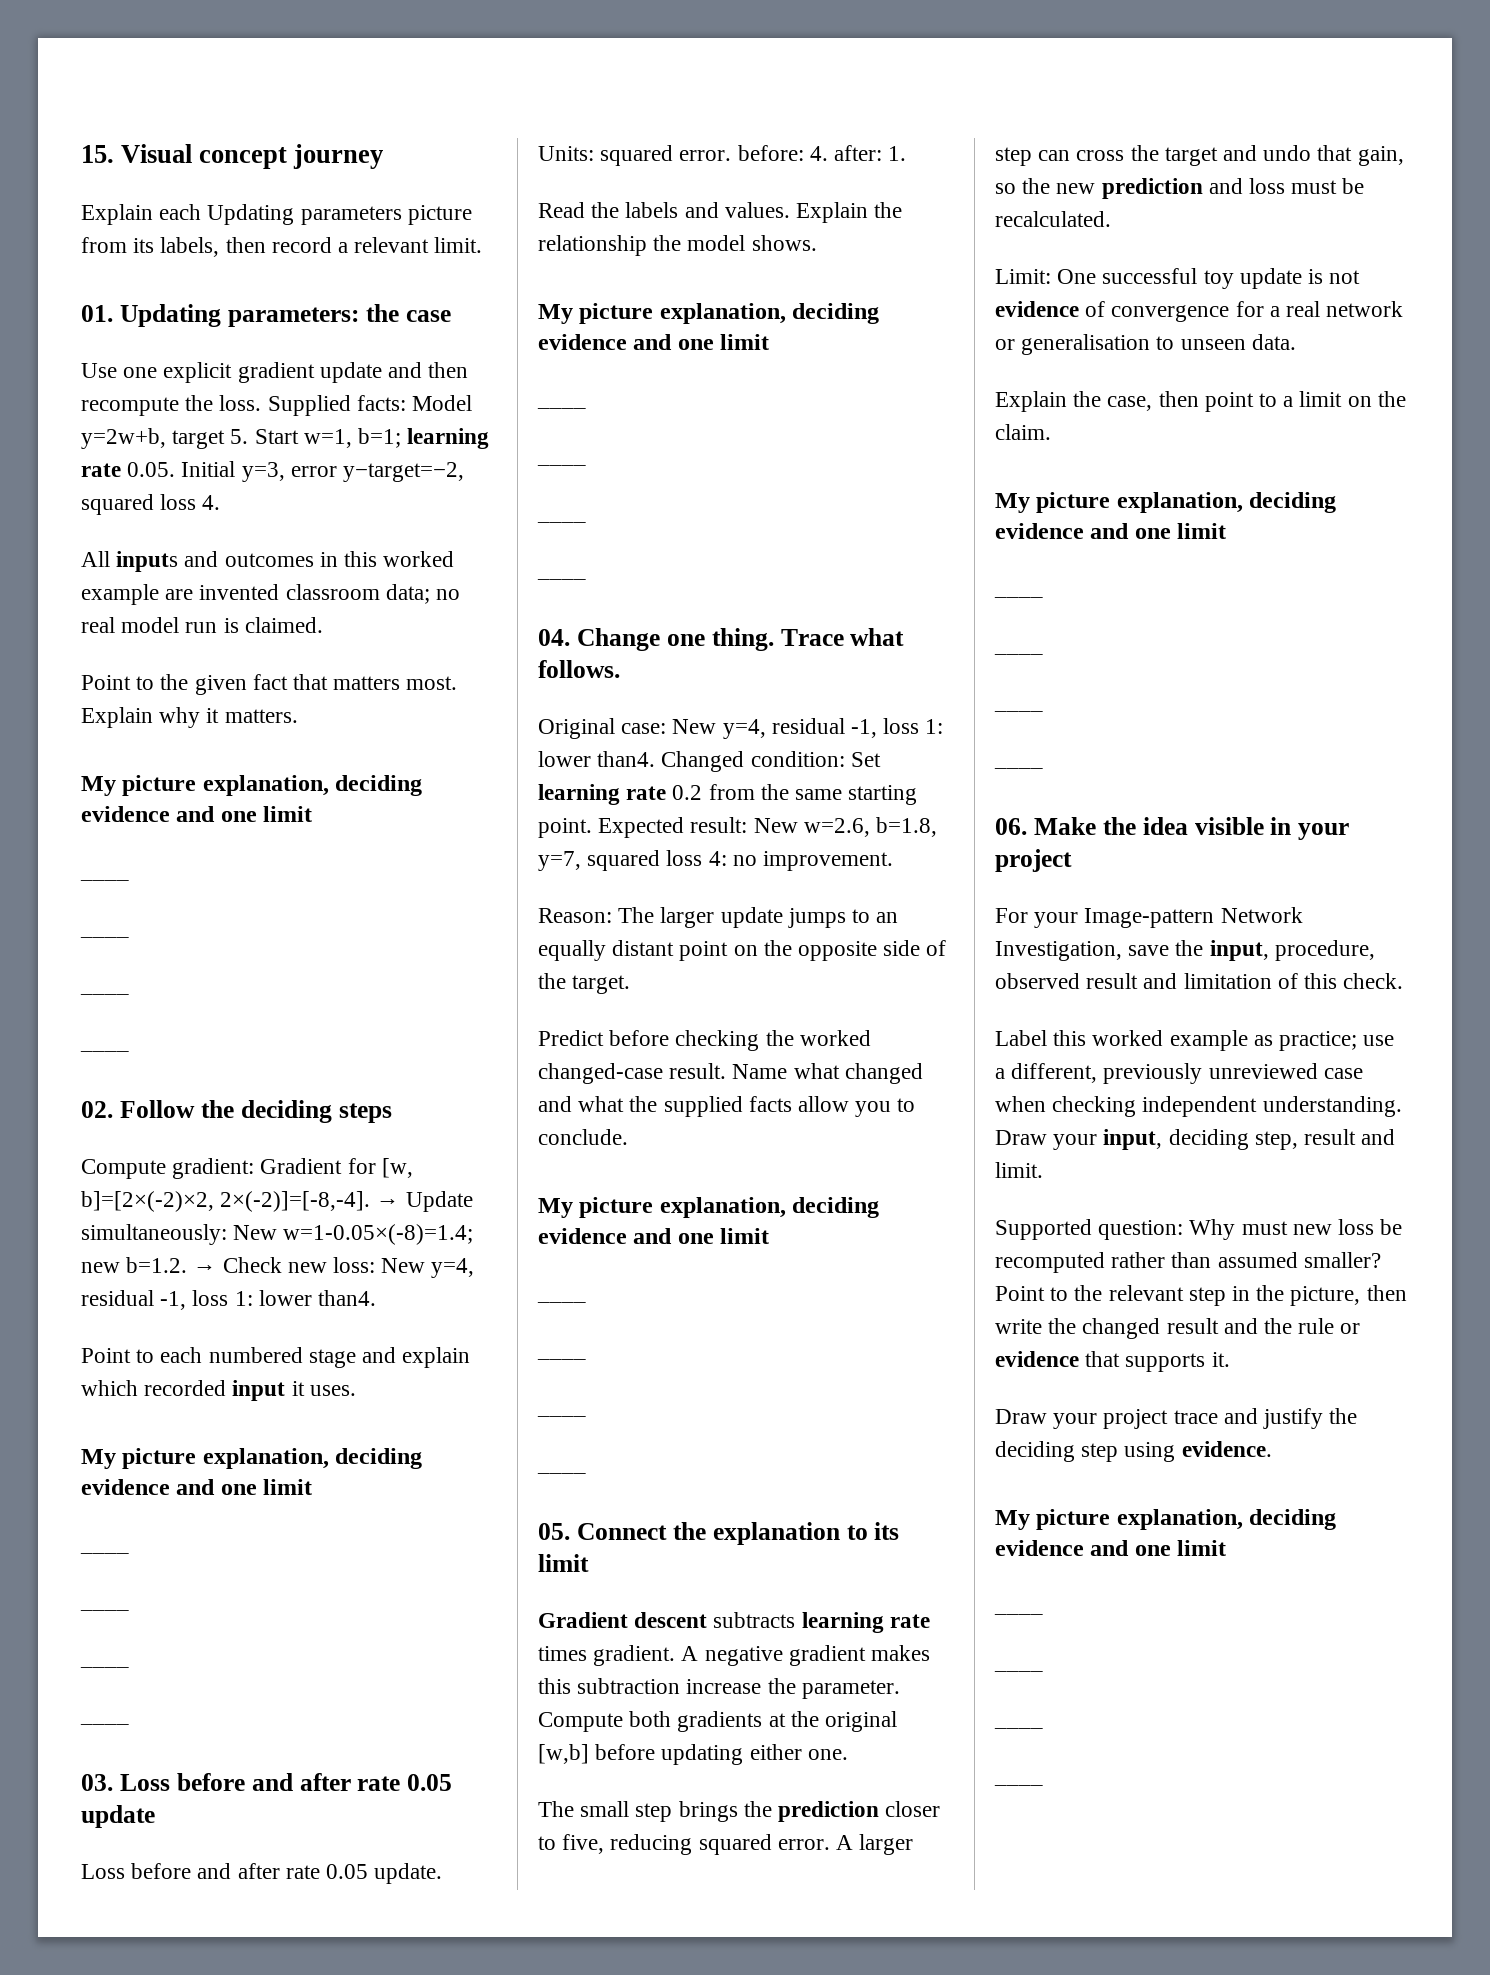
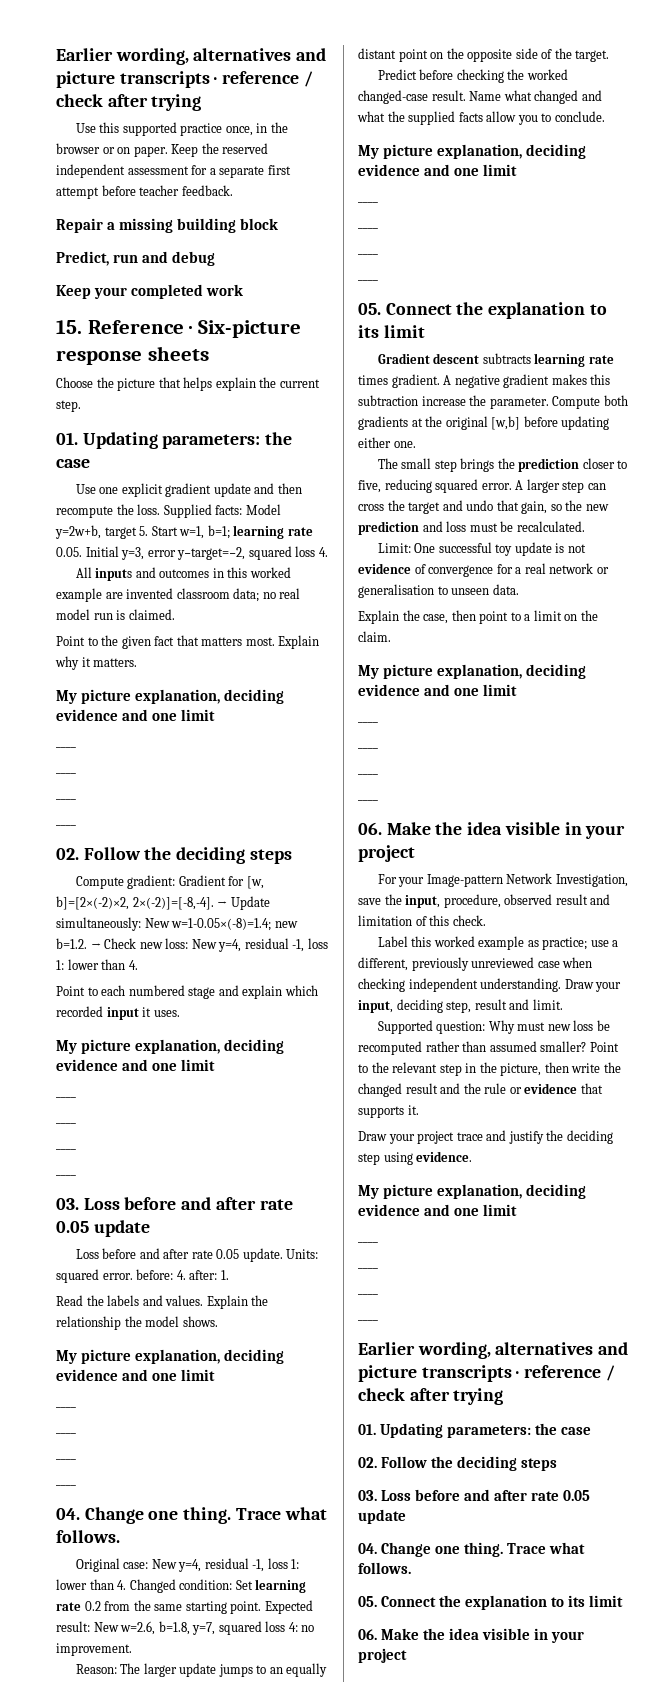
[81,144,384,169] [81,204,472,225] [81,237,483,257] 15. Visual concept journey // Explain each Updating parameters picture from its labels, then record a relevant limit. -> [56,48,327,65] [56,71,313,88] [56,94,202,111] [75,122,288,136] [56,143,269,157] [56,164,291,178] [56,185,233,199] [56,218,279,233] [56,251,216,266] [56,284,244,299] [56,320,301,338] [56,346,209,365] [56,377,320,391] [56,400,81,412] Earlier wording, alternatives and picture transcripts · reference / check after trying // Use this supported practice once, in the browser or on paper. Keep the reserved independent assessment for a separate first attempt before teacher feedback. // Repair a missing building block // Predict, run and debug // Keep your completed work // 15. Reference · Six-picture response sheets // Choose the picture that helps explain the current step.
[318,1290,377,1306] than4. -> [101,959,138,970] than 4.
[597,751,656,767] than4. -> [89,1579,127,1590] than 4.
(1043, 1784) none -> [358,1342,629,1359] [358,1365,615,1382] [358,1388,504,1405] [358,1423,592,1438] [358,1456,558,1471] [358,1489,591,1501] [358,1509,406,1524] [358,1542,586,1557] [358,1562,411,1574] [358,1595,624,1610] [358,1628,585,1643] [358,1648,407,1663] // Earlier wording, alternatives and picture transcripts · reference / check after trying // 01. Updating parameters: the case // 02. Follow the deciding steps // 03. Loss before and after rate 0.05 update // 04. Change one thing. Trace what follows. // 05. Connect the explanation to its limit // 06. Make the idea visible in your project

